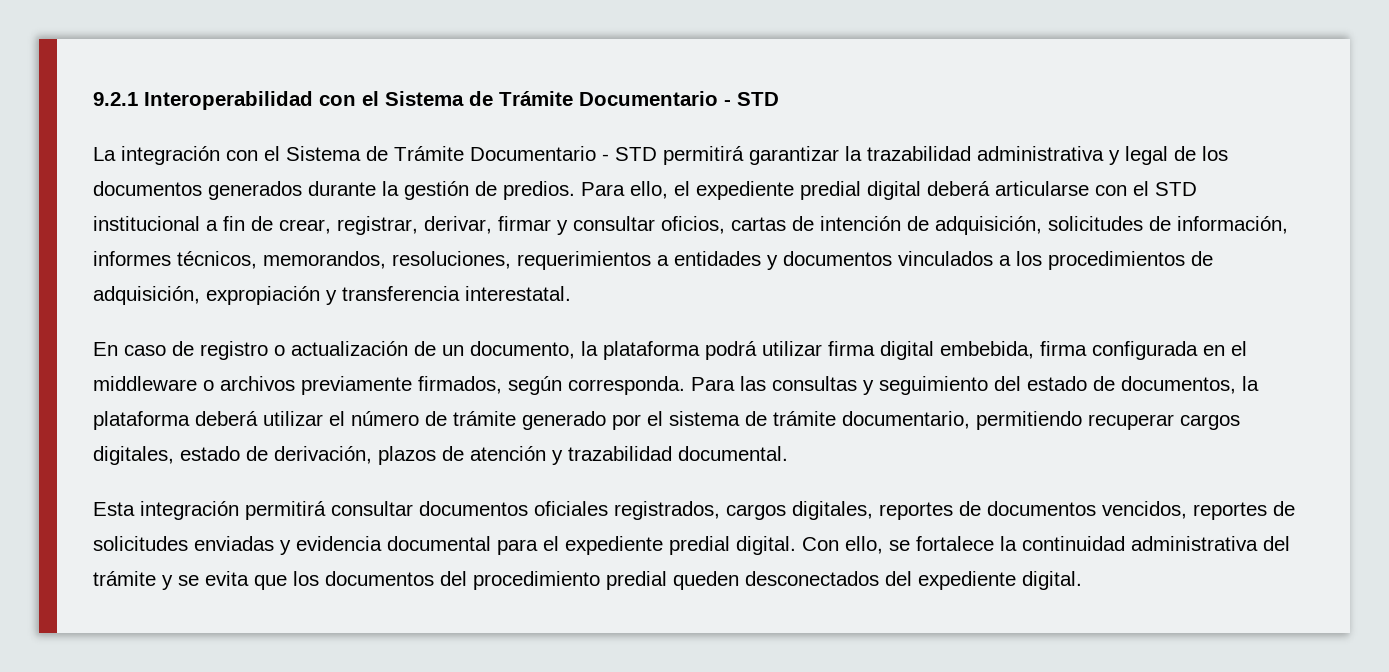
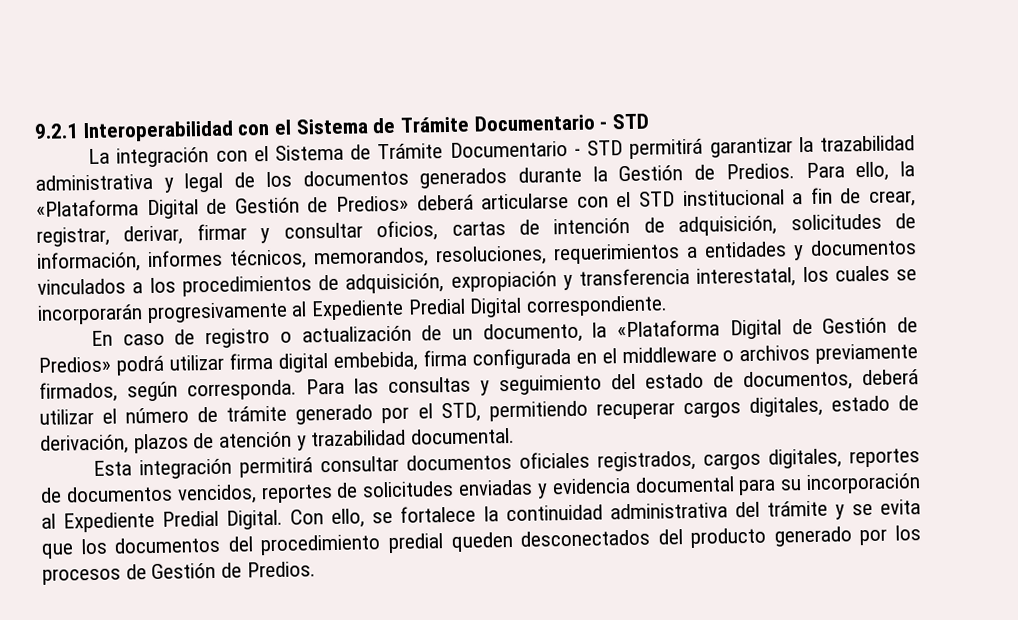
[404,181,921,200] gestión de predios. Para ello, el expediente predial digital -> [618,161,915,182] [36,195,409,220] Gestión de Predios. Para ello, la «Plataforma Digital de Gestión de Predios»
[465,286,571,301] interestatal. -> [696,265,917,288] [37,295,669,325] interestatal, los cuales se incorporarán progresivamente al Expediente Predial Digital correspondiente.
[603,341,700,360] plataforma -> [617,317,918,340] [38,356,111,373] «Plataforma Digital de Gestión de Predios»
[1242,376,1259,391] [93,411,190,430] la plataforma -> (853, 381) none
[669,411,970,429] sistema de trámite documentario, -> [440,402,481,423] STD,
[543,536,796,555] el expediente predial digital. -> [780,473,921,495] [41,509,284,533] su incorporación al Expediente Predial Digital.
[918,571,1082,590] expediente digital. -> [690,525,922,548] [42,561,316,585] producto generado por los procesos de Gestión de Predios.

